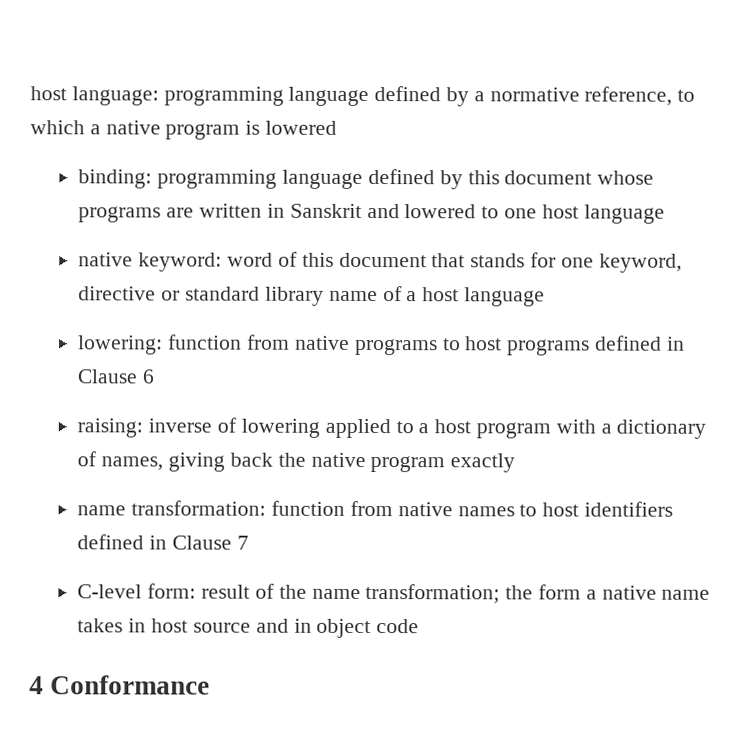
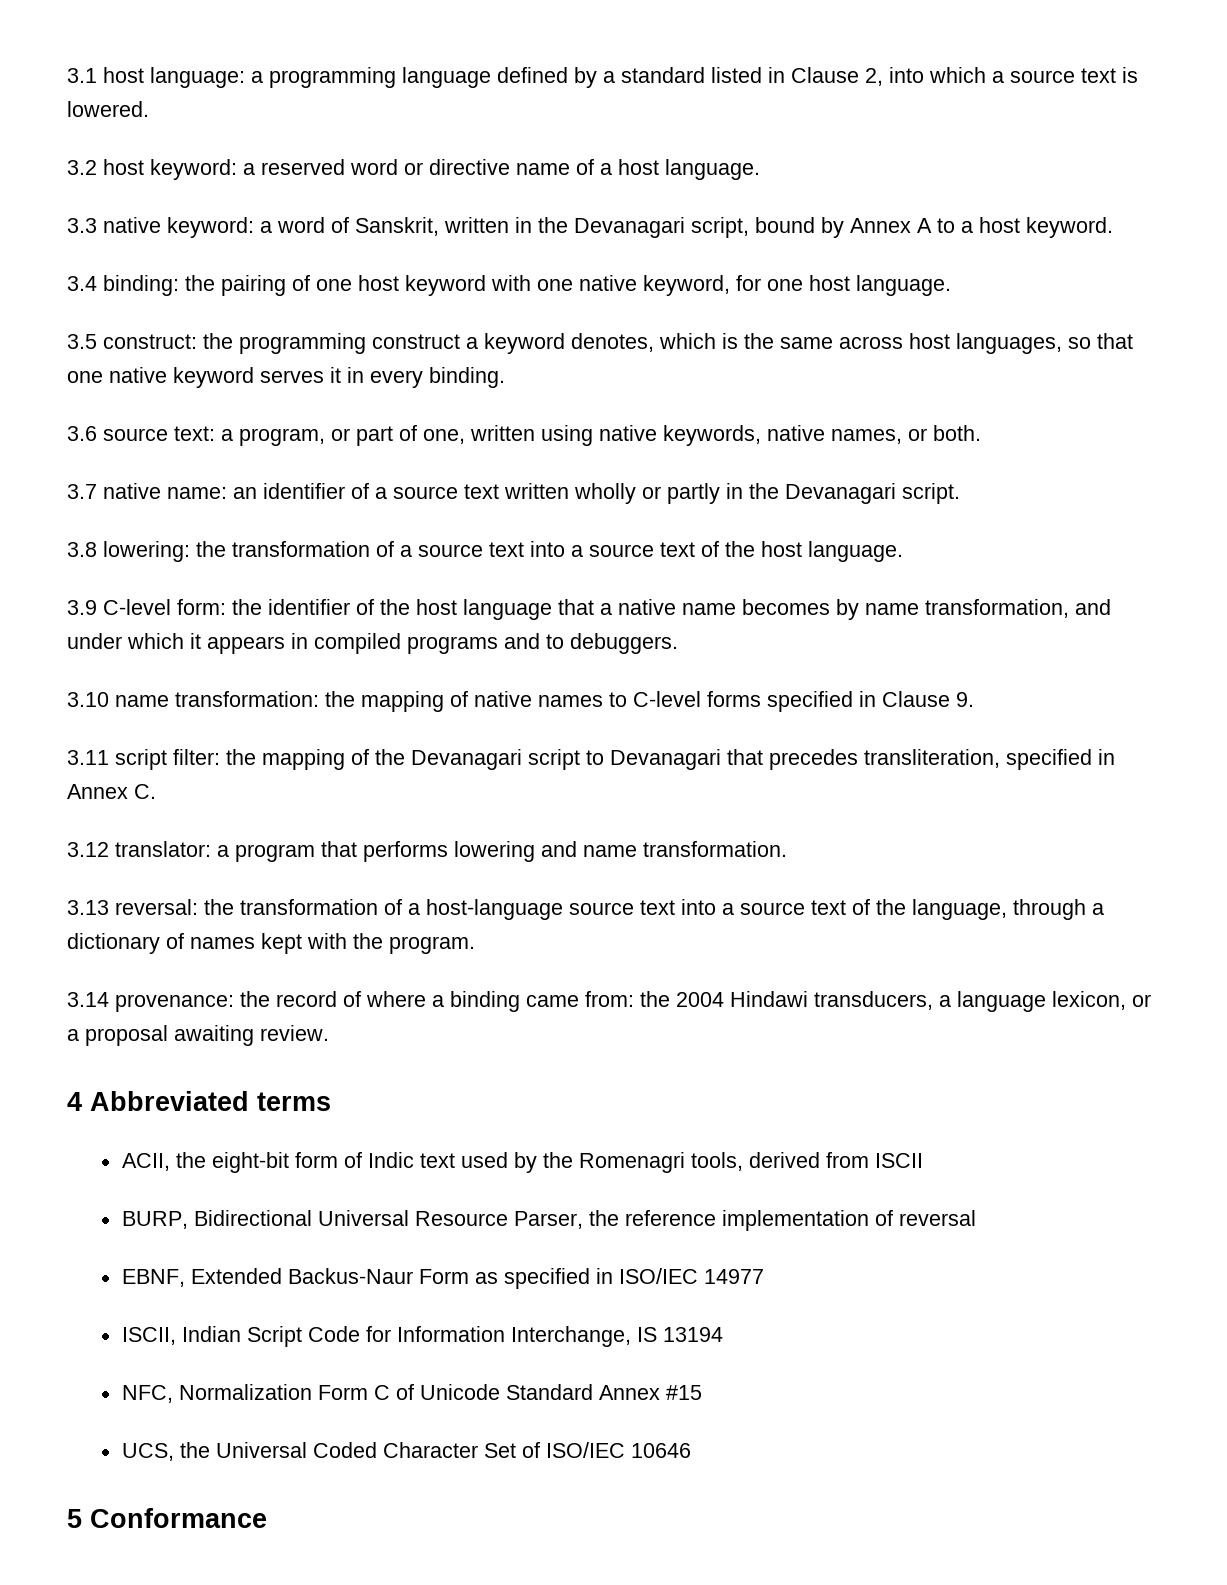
(30, 93) none -> [67,68,97,83] 3.1
(159, 96) none -> [251,71,263,83] a
[489,86,696,106] [30,120,338,140] [78,168,655,190] [78,203,665,224] [78,251,682,273] [78,286,545,307] [78,334,685,356] [77,369,155,384] [77,417,707,439] [77,451,516,473] [77,500,673,517] [77,534,249,550] [77,583,711,604] [77,618,420,639] [29,676,44,695] normative reference, to which a native program is lowered // binding: programming language defined by this document whose programs are written in Sanskrit and lowered to one host language // native keyword: word of this document that stands for one keyword, directive or standard library name of a host language // lowering: function from native programs to host programs defined in Clause 6 // raising: inverse of lowering applied to a host program with a dictionary of names, giving back the native program exactly // name transformation: function from native names to host identifiers defined in Clause 7 // C-level form: result of the name transformation; the form a native name takes in host source and in object code // 4 -> [621,67,1138,86] [67,101,149,117] [67,159,760,180] [67,217,1113,238] [67,275,951,296] [67,333,1133,354] [67,367,505,388] [67,425,981,446] [67,483,960,504] [67,541,903,562] [67,599,1111,620] [67,633,678,654] [67,691,974,712] [67,749,1115,770] [67,784,156,799] [67,841,787,862] [67,899,1104,920] [67,933,475,954] [67,991,1151,1012] [67,1025,329,1046] [67,1091,331,1111] [121,1152,923,1173] [121,1210,976,1231] [121,1268,764,1289] [121,1326,723,1347] [121,1384,702,1403] [121,1442,691,1461] [67,1509,82,1528] standard listed in Clause 2, into which a source text is lowered. // 3.2 host keyword: a reserved word or directive name of a host language. // 3.3 native keyword: a word of Sanskrit, written in the Devanagari script, bound by Annex A to a host keyword. // 3.4 binding: the pairing of one host keyword with one native keyword, for one host language. // 3.5 construct: the programming construct a keyword denotes, which is the same across host languages, so that one native keyword serves it in every binding. // 3.6 source text: a program, or part of one, written using native keywords, native names, or both. // 3.7 native name: an identifier of a source text written wholly or partly in the Devanagari script. // 3.8 lowering: the transformation of a source text into a source text of the host language. // 3.9 C-level form: the identifier of the host language that a native name becomes by name transformation, and under which it appears in compiled programs and to debuggers. // 3.10 name transformation: the mapping of native names to C-level forms specified in Clause 9. // 3.11 script filter: the mapping of the Devanagari script to Devanagari that precedes transliteration, specified in Annex C. // 3.12 translator: a program that performs lowering and name transformation. // 3.13 reversal: the transformation of a host-language source text into a source text of the language, through a dictionary of names kept with the program. // 3.14 provenance: the record of where a binding came from: the 2004 Hindawi transducers, a language lexicon, or a proposal awaiting review. // 4 Abbreviated terms // ACII, the eight-bit form of Indic text used by the Romenagri tools, derived from ISCII // BURP, Bidirectional Universal Resource Parser, the reference implementation of reversal // EBNF, Extended Backus-Naur Form as specified in ISO/IEC 14977 // ISCII, Indian Script Code for Information Interchange, IS 13194 // NFC, Normalization Form C of Unicode Standard Annex #15 // UCS, the Universal Coded Character Set of ISO/IEC 10646 // 5

